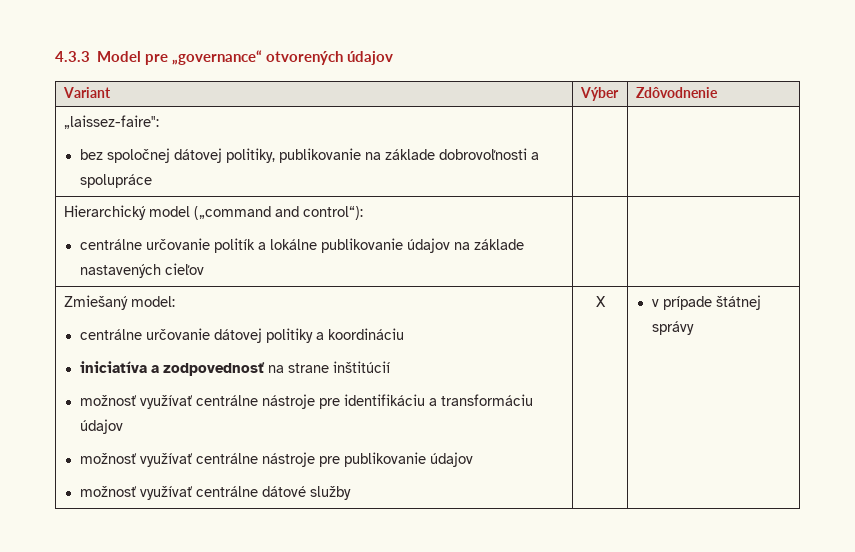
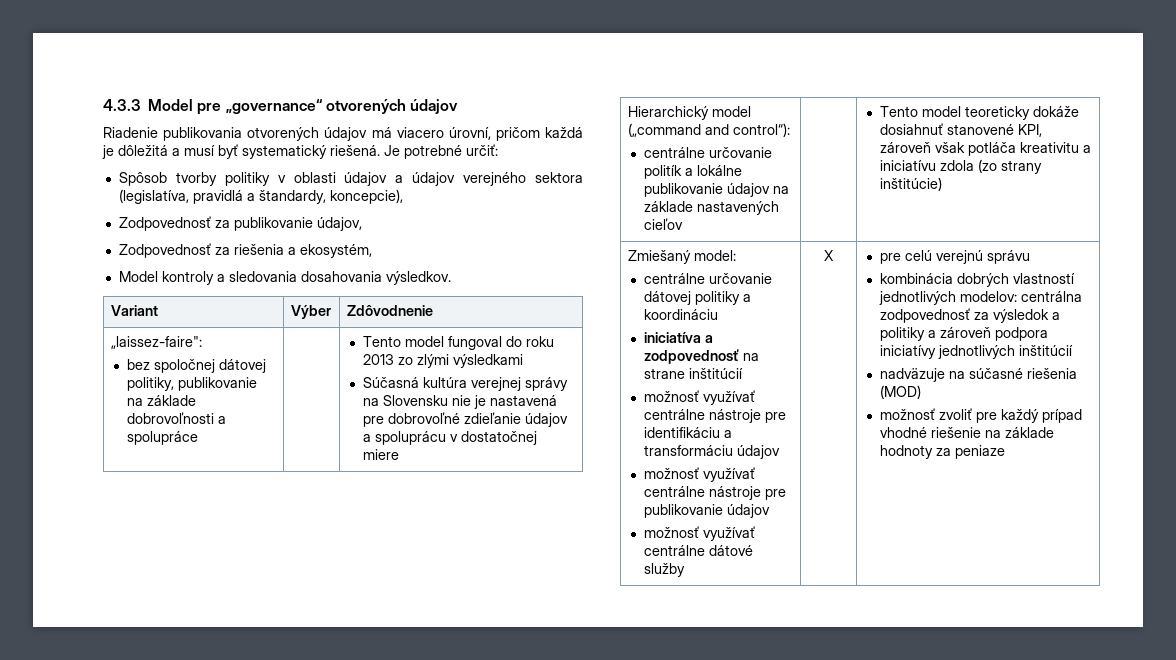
(394, 58) none -> [103,127,583,141] [102,144,498,159] [118,172,583,186] [118,189,403,204] [118,216,362,231] [118,243,372,258] [118,271,451,285] // Riadenie publikovania otvorených údajov má viacero úrovní, pričom každá je dôležitá a musí byť systematický riešená. Je potrebné určiť: // Spôsob tvorby politiky v oblasti údajov a údajov verejného sektora (legislatíva, pravidlá a štandardy, koncepcie), // Zodpovednosť za publikovanie údajov, // Zodpovednosť za riešenia a ekosystém, // Model kontroly a sledovania dosahovania výsledkov.
(152, 181) none -> [362,336,554,350] [362,354,523,368] [362,377,568,391] [362,395,557,409] [362,412,568,427] [362,431,537,445] [362,449,399,460] Tento model fungoval do roku 2013 zo zlými výsledkami // Súčasná kultúra verejnej správy na Slovensku nie je nastavená pre dobrovoľné zdieľanie údajov a spoluprácu v dostatočnej miere
(204, 269) none -> [879,106,1079,120] [879,123,1042,137] [879,142,1091,156] [879,159,1042,174] [879,177,942,191] Tento model teoreticky dokáže dosiahnuť stanovené KPI, zároveň však potláča kreativitu a iniciatívu zdola (zo strany inštitúcie)
[651,295,761,310] [651,321,694,335] v prípade štátnej správy -> [879,250,1030,264] [879,273,1075,287] [878,291,1082,305] [879,308,1060,323] [879,327,1048,341] [879,345,1073,359] [879,368,1077,382] [879,385,921,399] [879,408,1082,423] [879,427,1054,438] [879,445,1005,459] pre celú verejnú správu // kombinácia dobrých vlastností jednotlivých modelov: centrálna zodpovednosť za výsledok a politiky a zároveň podpora iniciatívy jednotlivých inštitúcií // nadväzuje na súčasné riešenia (MOD) // možnosť zvoliť pre každý prípad vhodné riešenie na základe hodnoty za peniaze

